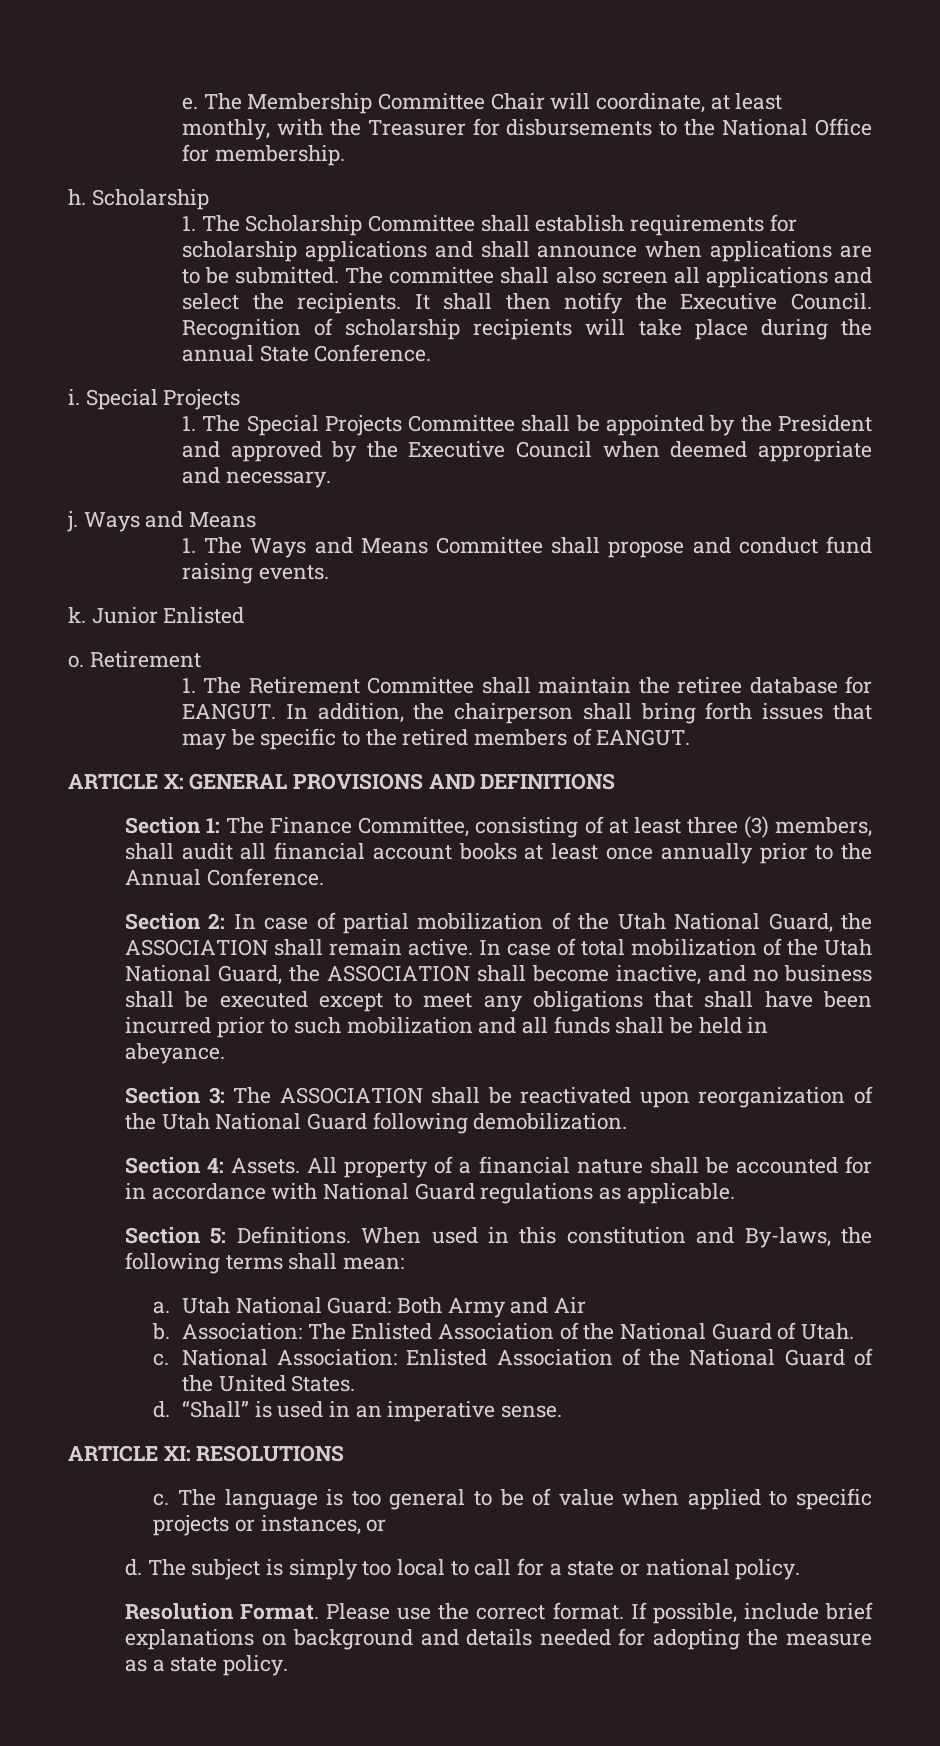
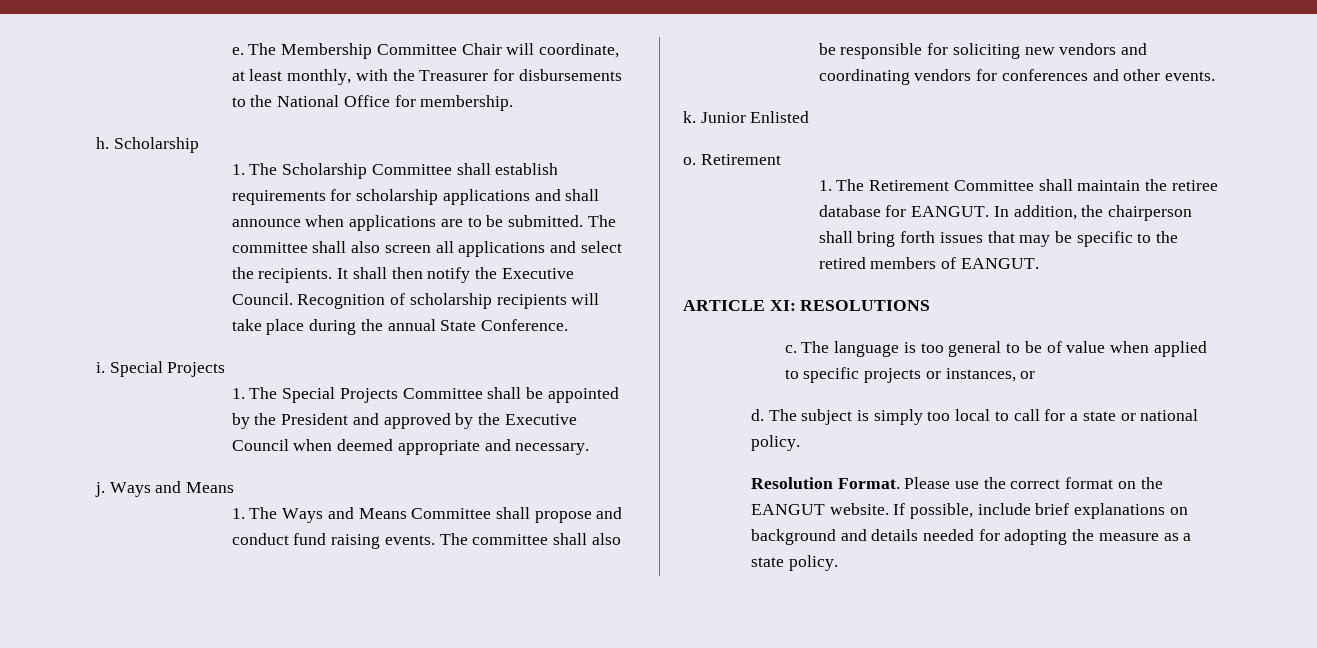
(329, 572) none -> [439,533,621,545] [818,43,1148,59] [818,69,1216,85] The committee shall also be responsible for soliciting new vendors and coordinating vendors for conferences and other events.
[68,773,616,790] [124,816,872,838] [124,842,873,864] [124,868,324,886] [124,912,873,934] [124,938,873,956] [124,965,873,985] [124,991,873,1012] [124,1016,769,1038] [124,1043,225,1064] [124,1086,874,1108] [124,1112,628,1134] [124,1156,872,1178] [124,1183,735,1204] [124,1226,873,1248] [124,1252,404,1274] [153,1297,586,1318] [152,1322,854,1340] [153,1348,873,1366] [181,1375,356,1392] [153,1400,562,1422] // ARTICLE X: GENERAL PROVISIONS AND DEFINITIONS // Section 1: The Finance Committee, consisting of at least three (3) members, shall audit all financial account books at least once annually prior to the Annual Conference. // Section 2: In case of partial mobilization of the Utah National Guard, the ASSOCIATION shall remain active. In case of total mobilization of the Utah National Guard, the ASSOCIATION shall become inactive, and no business shall be executed except to meet any obligations that shall have been incurred prior to such mobilization and all funds shall be held in abeyance. // Section 3: The ASSOCIATION shall be reactivated upon reorganization of the Utah National Guard following demobilization. // Section 4: Assets. All property of a financial nature shall be accounted for in accordance with National Guard regulations as applicable. // Section 5: Definitions. When used in this constitution and By-laws, the following terms shall mean: // a. Utah National Guard: Both Army and Air // b. Association: The Enlisted Association of the National Guard of Utah. // c. National Association: Enlisted Association of the National Guard of the United States. // d. “Shall” is used in an imperative sense. -> (1039, 263) none
[552,1602,624,1620] format. -> [1065,477,1163,489] [750,503,889,515] format on the EANGUT website.

